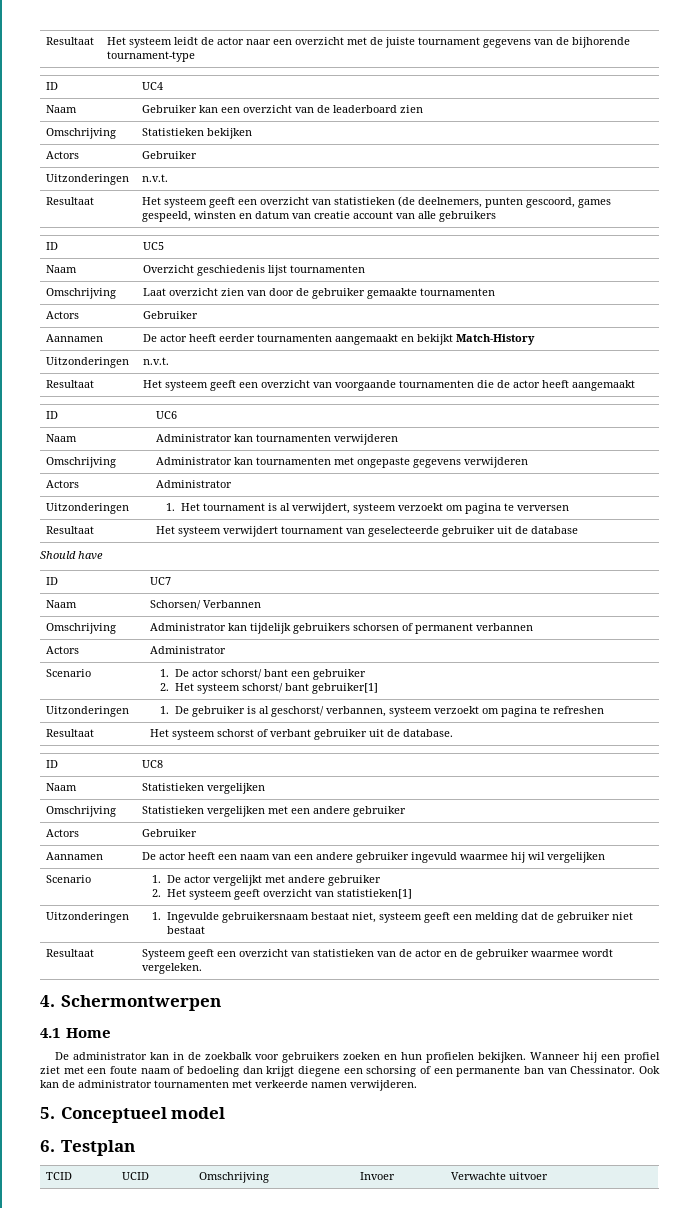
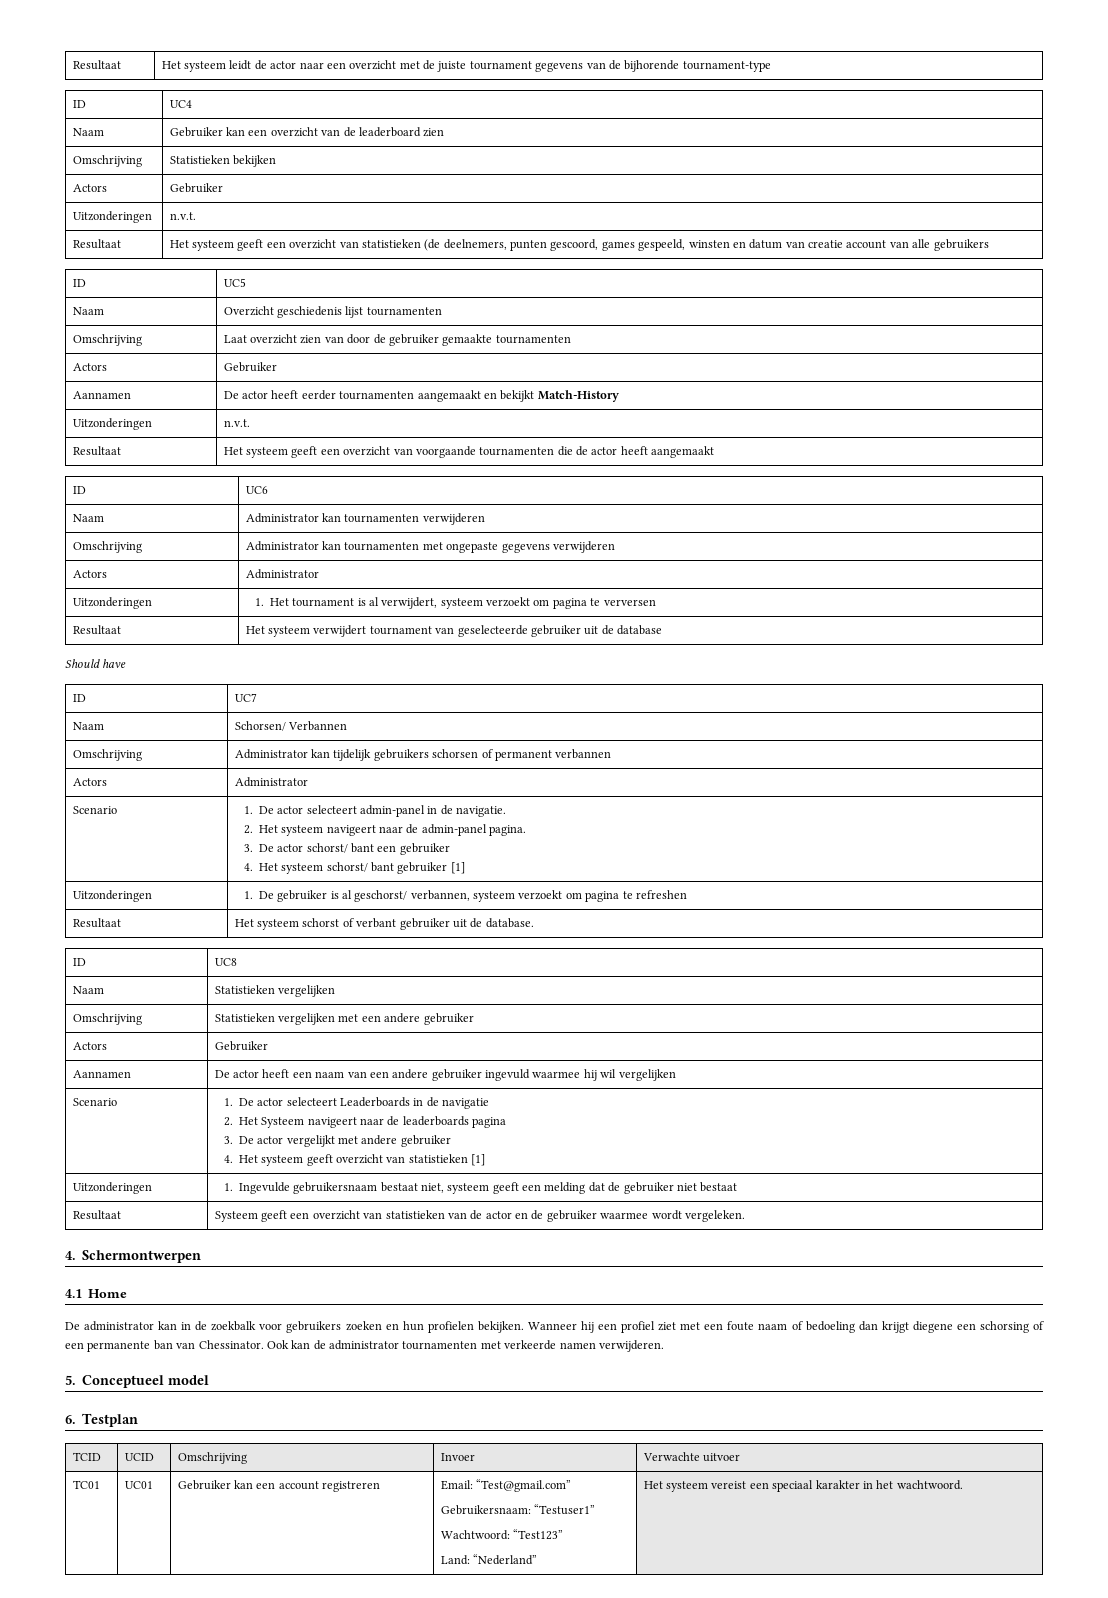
(219, 673) none -> [306,805,507,817] [243,824,527,836] [243,844,304,852] selecteert admin-panel in de navigatie. // 2. Het systeem navigeert naar de admin-panel pagina. // 3. De actor
[160,683,170,691] 2. -> [243,863,253,871] 4.
[311,683,378,694] gebruiker[1] -> [397,862,465,874] gebruiker [1]
(211, 879) none -> [286,1097,490,1109] [223,1116,507,1128] [223,1136,284,1144] selecteert Leaderboards in de navigatie // 2. Het Systeem navigeert naar de leaderboards pagina // 3. De actor
[152,889,162,897] 2. -> [223,1155,233,1163] 4.
[336,889,412,899] statistieken[1] -> [408,1154,486,1166] statistieken [1]
(549, 1176) none -> [72,1480,100,1489] [124,1481,153,1489] [177,1480,381,1492] [440,1479,572,1492] [440,1504,596,1515] [440,1529,564,1540] [440,1554,538,1565] [643,1480,963,1492] // TC01 | UC01 | Gebruiker kan een account registreren | Email: “Test@gmail.com” // Gebruikersnaam: “Testuser1” // Wachtwoord: “Test123” // Land: “Nederland” | Het systeem vereist een speciaal karakter in het wachtwoord.

